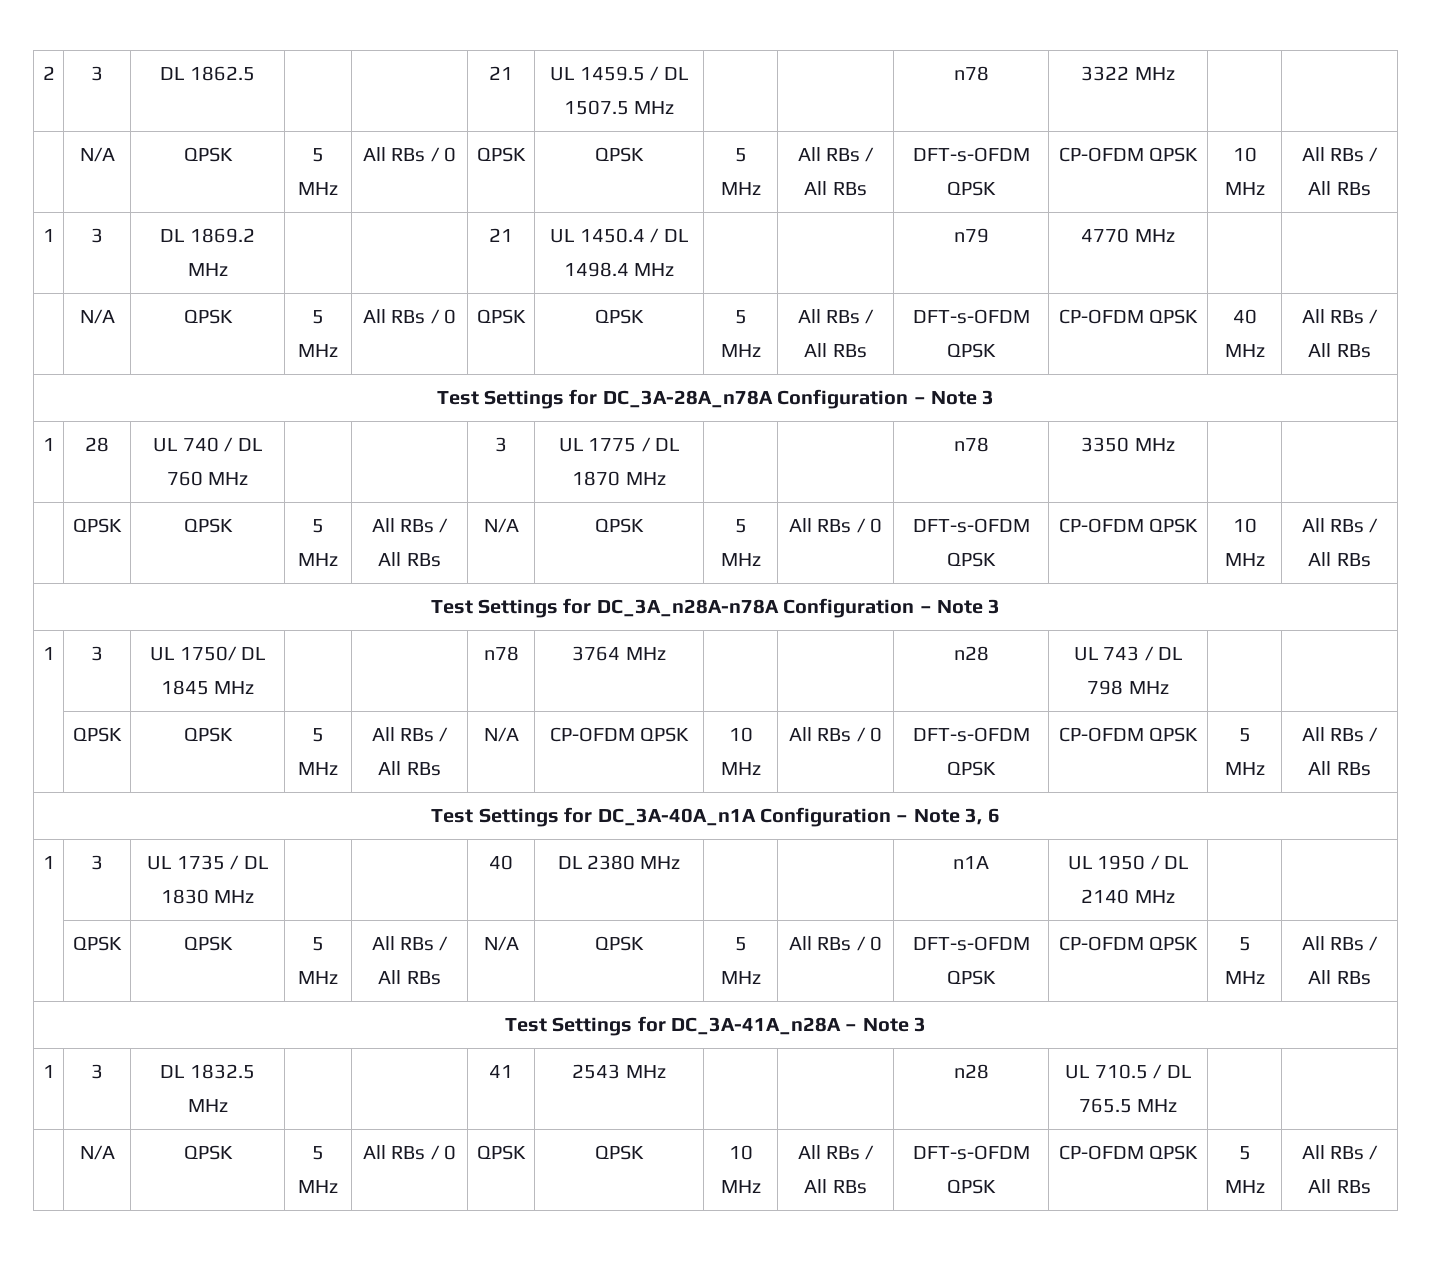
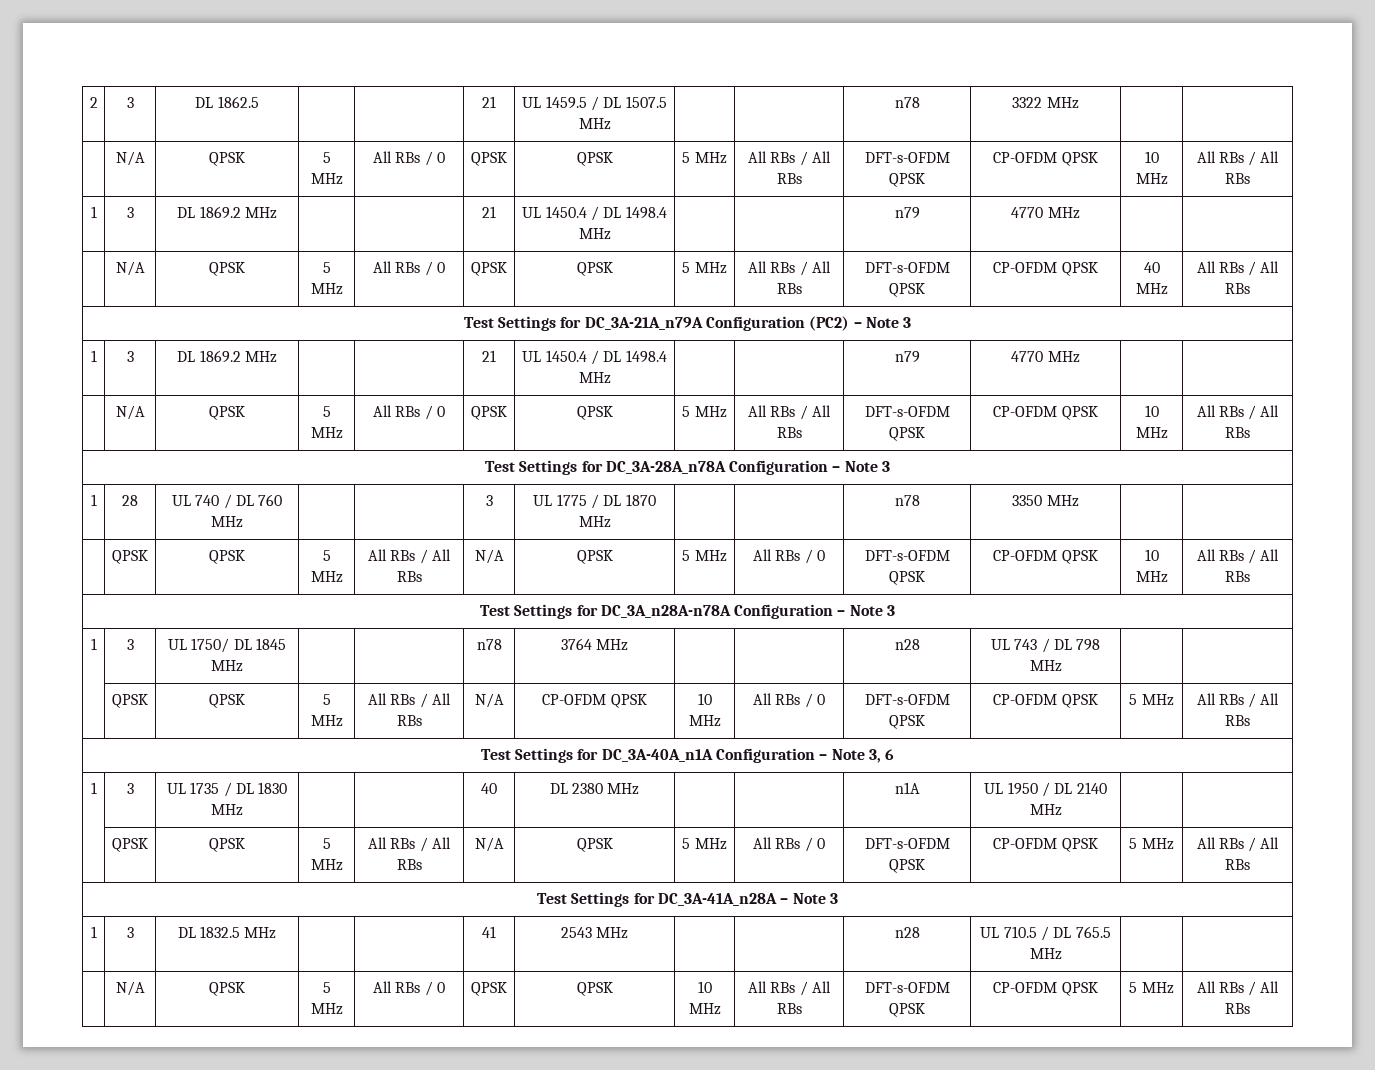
(1371, 351) none -> [463,316,912,331] [90,350,97,362] [126,351,134,362] [177,350,277,363] [482,350,496,362] [522,350,667,365] [578,372,611,384] [894,351,920,363] [1011,351,1080,363] [115,405,145,420] [209,406,245,420] [322,406,331,417] [310,427,343,439] [373,405,445,420] [471,406,507,420] [576,406,613,420] [682,406,727,418] [748,405,831,420] [776,427,802,438] [864,406,950,417] [889,427,925,441] [993,406,1098,420] [1144,405,1159,417] [1135,427,1168,439] [1196,405,1280,420] [1225,427,1250,438] // Test Settings for DC_3A-21A_n79A Configuration (PC2) – Note 3 // 1 | 3 | DL 1869.2 MHz | | | 21 | UL 1450.4 / DL 1498.4 MHz | | | n79 | 4770 MHz | | // | N/A | QPSK | 5 MHz | All RBs / 0 | QPSK | QPSK | 5 MHz | All RBs / All RBs | DFT-s-OFDM QPSK | CP-OFDM QPSK | 10 MHz | All RBs / All RBs

